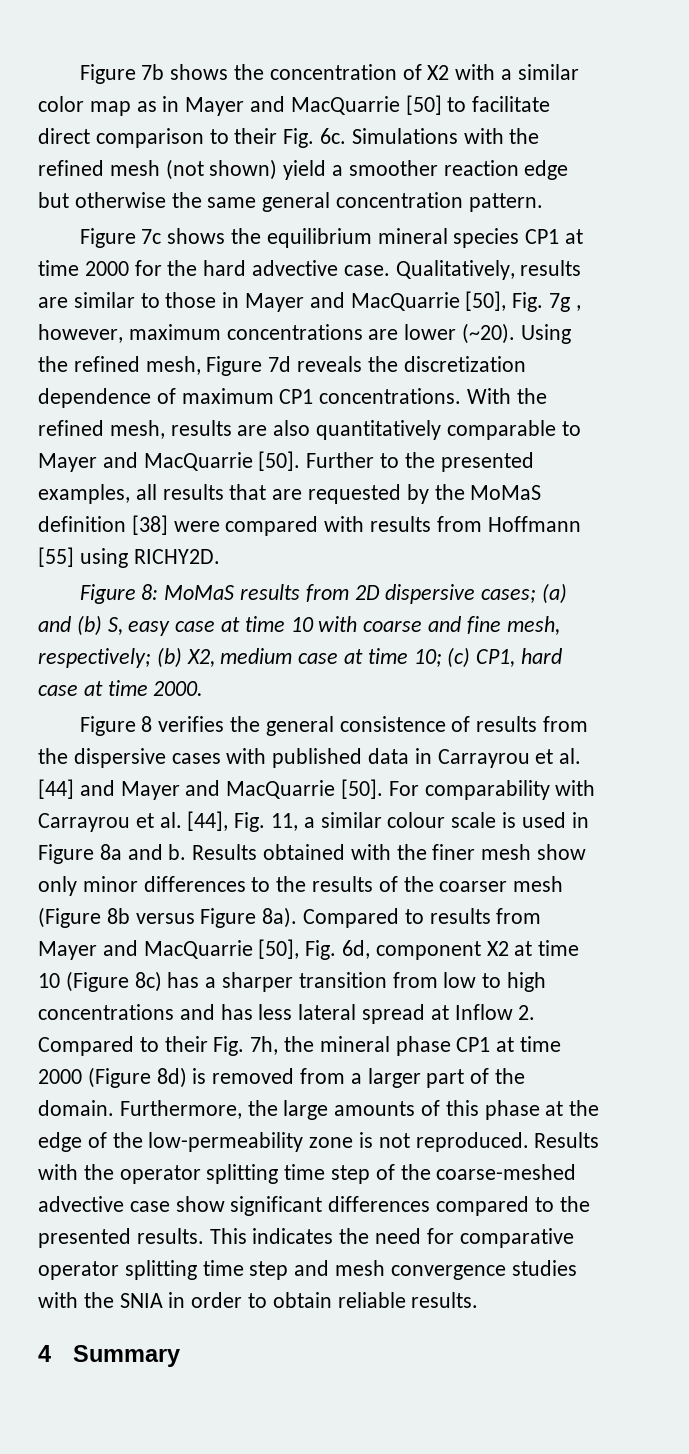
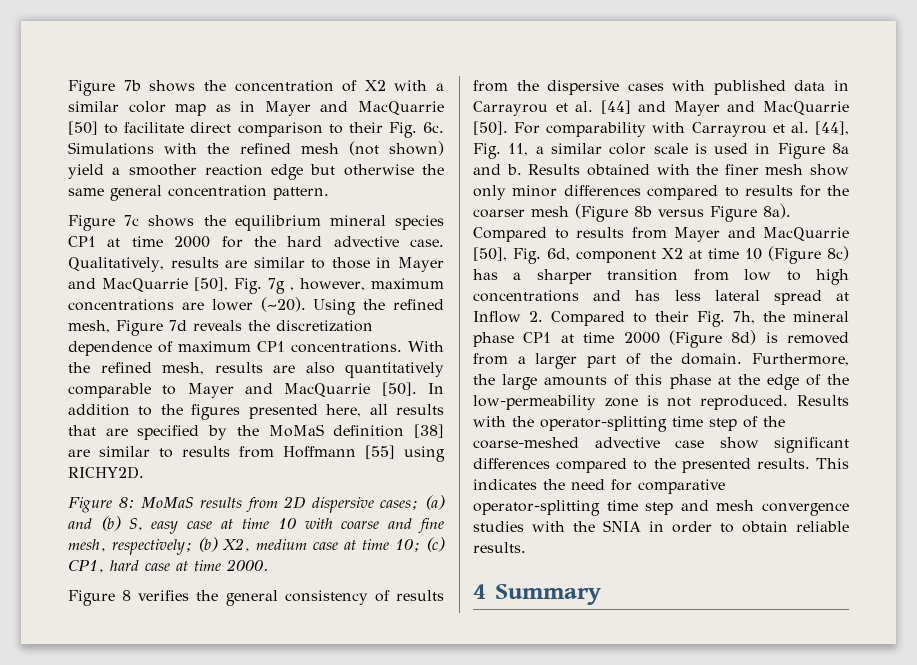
[306,452,534,472] [38,484,130,504] Further to the presented examples, -> [428,383,444,394] [68,404,362,420] In addition to the figures presented here,
[308,484,402,504] requested -> [137,425,200,440] specified
[173,516,365,536] were compared with -> [68,446,173,458] are similar to
[339,716,446,732] consistence -> [284,590,368,605] consistency
[387,812,446,828] colour -> [609,143,647,155] color
[251,876,398,892] to the results of -> [647,185,821,200] compared to results for
[119,1164,279,1184] operator splitting -> [540,416,667,432] operator-splitting
[38,1260,197,1280] operator splitting -> [473,500,600,516] operator-splitting

